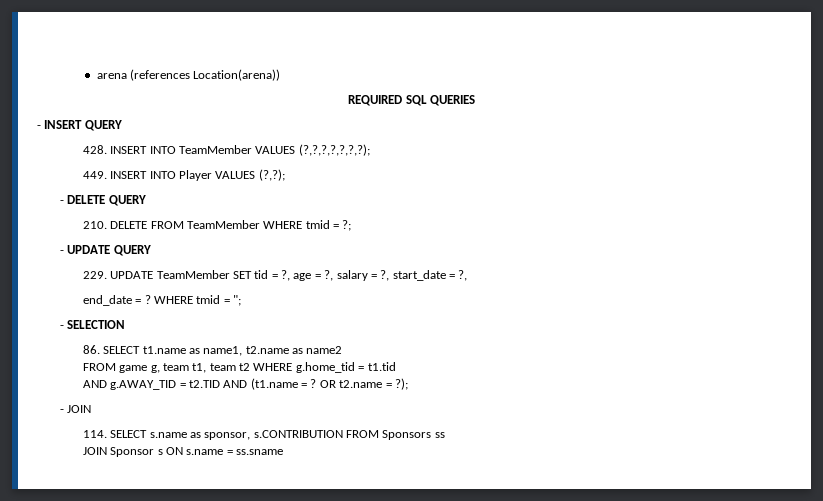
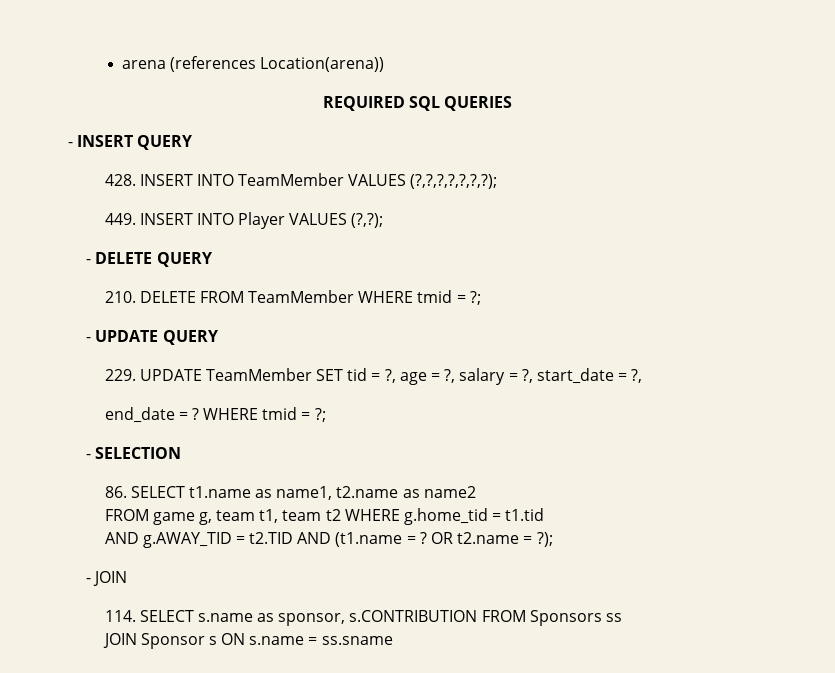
[233,295,242,306] "; -> [314,408,326,422] ?;

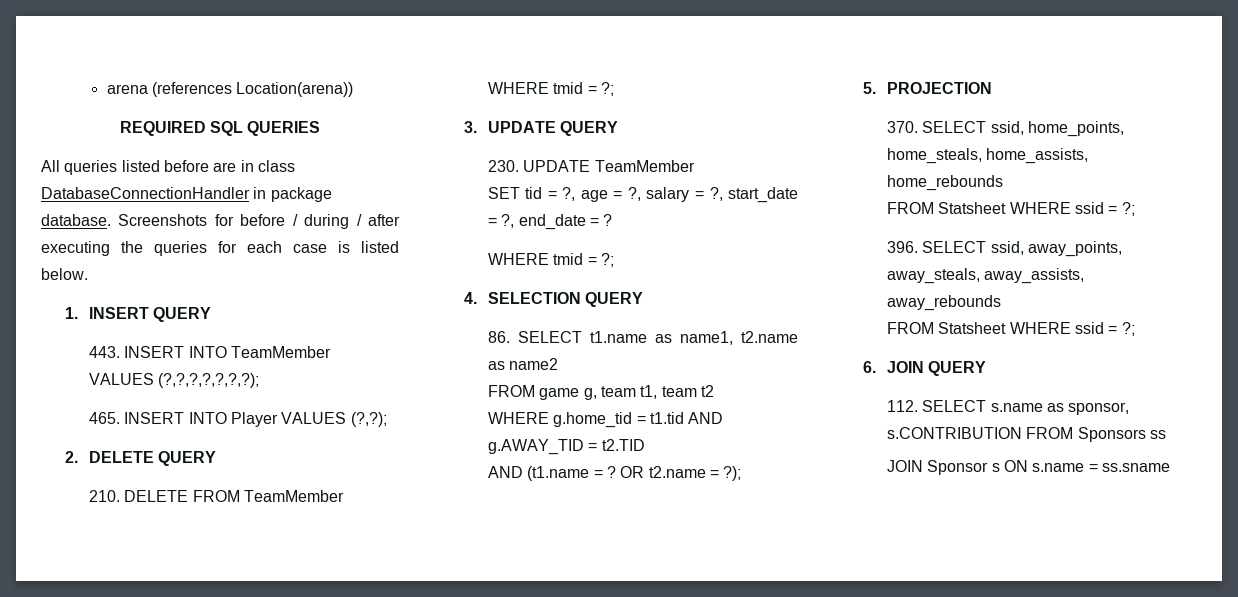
[68,142,73,147] - -> [41,160,295,175] [41,187,332,202] [41,214,400,229] [41,241,399,256] [41,268,88,280] [64,307,78,319] All queries listed before are in class DatabaseConnectionHandler in package database. Screenshots for before / during / after executing the queries for each case is listed below. // 1.
[104,174,136,186] 428. -> [88,346,120,358] 443.
[104,213,136,225] 449. -> [88,412,120,424] 465.
[86,259,92,264] - -> [64,451,78,463] 2.
[86,337,92,342] - -> [463,121,477,133] 3.
[104,369,136,381] 229. -> [487,160,519,172] 230.
(312, 374) none -> (695, 166) //
(643, 376) // -> (515, 221) none
[203,407,326,422] [86,454,92,459] WHERE tmid = ?; // - -> [487,253,614,267] [463,292,477,304] // WHERE tmid = ?; // 4.
(182, 453) none -> [585,292,644,307] QUERY
(341, 515) none -> (714, 391) //
(545, 514) // -> (684, 418) none
(294, 538) none -> (645, 445) //
[86,571,128,586] [104,610,136,622] - JOIN // 114. -> [862,82,992,94] [886,121,1124,137] [886,148,1089,164] [886,175,1003,191] [886,202,1135,216] [886,241,1122,257] [886,268,1085,284] [886,295,1001,311] [886,322,1135,336] [862,361,987,376] [886,400,918,412] 5. PROJECTION // 370. SELECT ssid, home_points, home_steals, home_assists, home_rebounds // FROM Statsheet WHERE ssid = ?; // 396. SELECT ssid, away_points, away_steals, away_assists, away_rebounds // FROM Statsheet WHERE ssid = ?; // 6. JOIN QUERY // 112.

